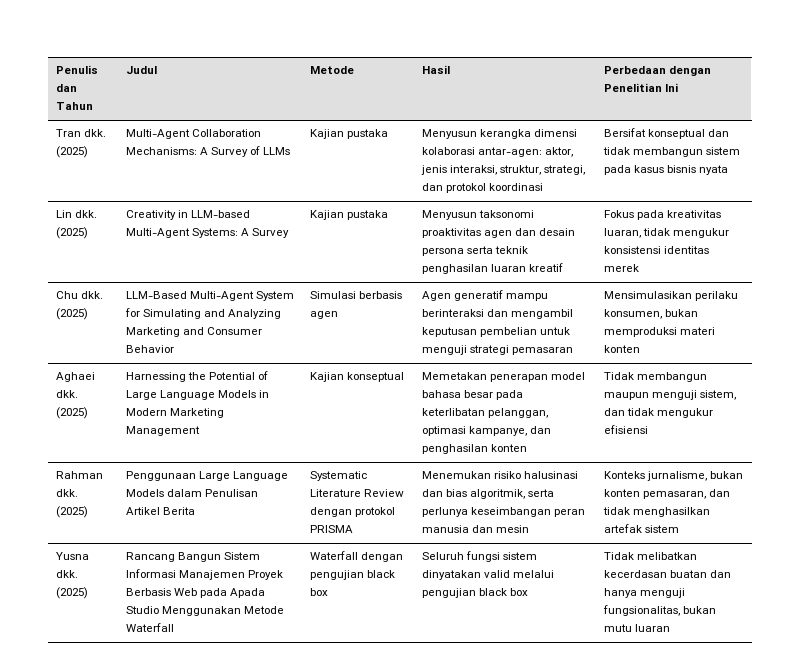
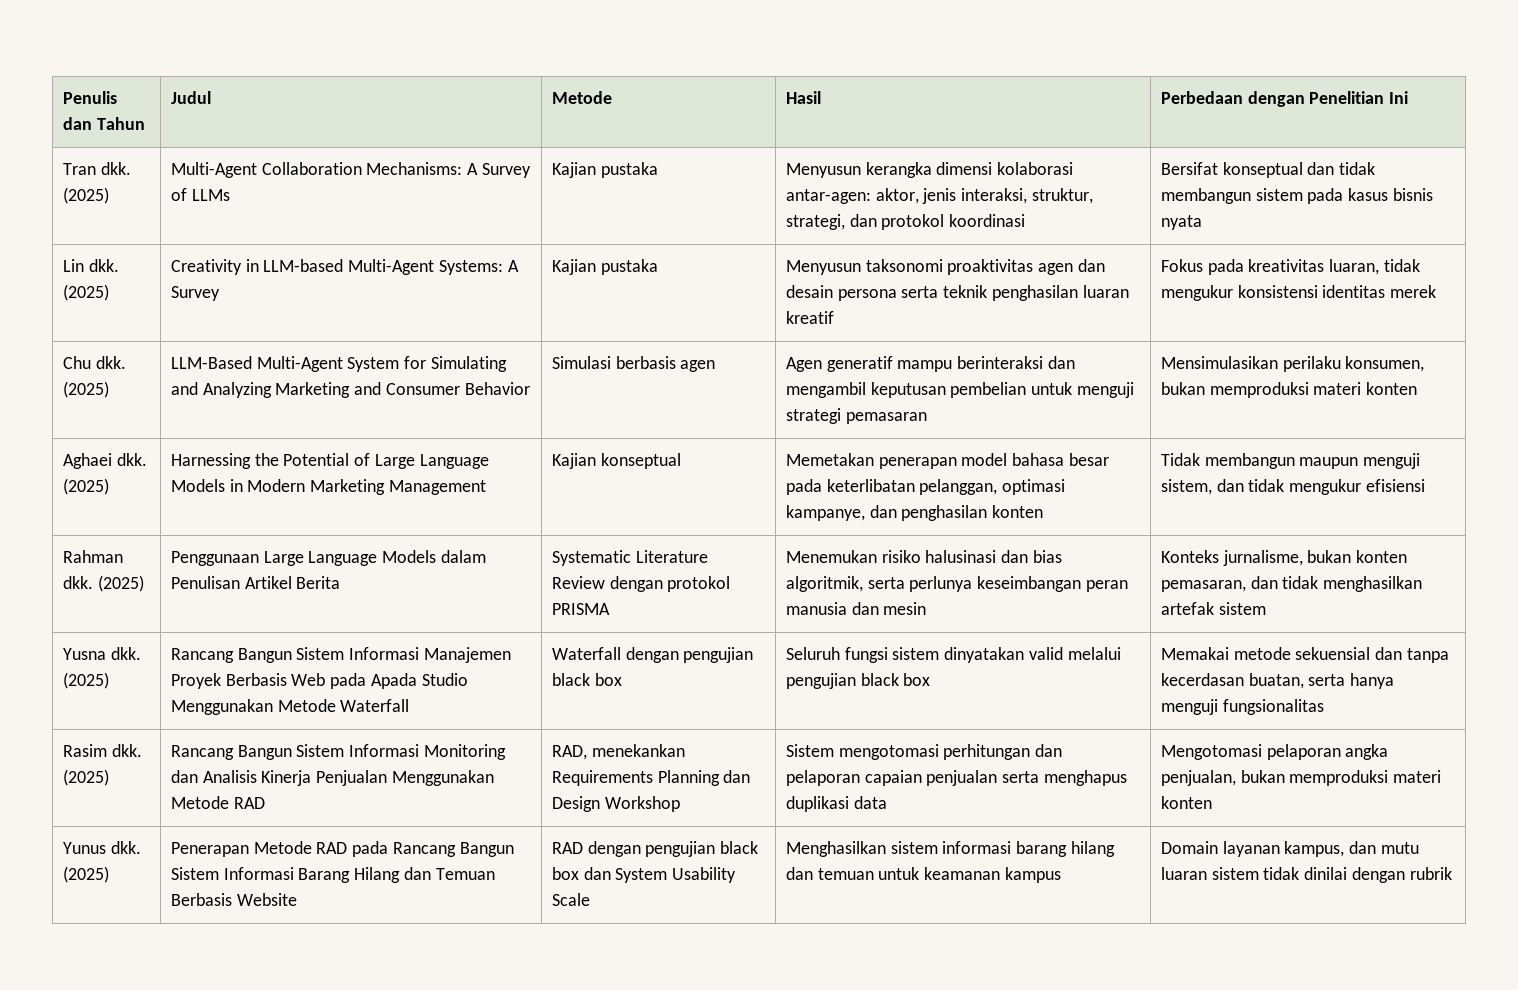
[603,552,698,560] [603,570,732,578] [603,588,686,598] [602,605,717,616] [603,624,671,632] Tidak melibatkan kecerdasan buatan dan hanya menguji fungsionalitas, bukan mutu luaran -> [1160,647,1450,663] [1160,673,1395,689] [1160,699,1324,715] [62,744,142,757] [62,769,109,786] [170,744,507,760] [170,770,495,786] [170,796,265,809] [551,744,685,760] [551,770,751,786] [551,796,680,812] [785,744,1063,760] [785,770,1128,786] [785,796,887,812] [1160,744,1389,760] [1160,770,1442,786] [1160,796,1212,809] [62,841,141,854] [62,866,109,883] [170,841,514,857] [170,867,495,883] [170,893,297,906] [551,841,759,857] [551,867,737,883] [551,893,590,906] [785,841,1116,857] [785,867,1062,883] [1160,841,1420,857] [1160,867,1452,883] Memakai metode sekuensial dan tanpa kecerdasan buatan, serta hanya menguji fungsionalitas // Rasim dkk. (2025) | Rancang Bangun Sistem Informasi Monitoring dan Analisis Kinerja Penjualan Menggunakan Metode RAD | RAD, menekankan Requirements Planning dan Design Workshop | Sistem mengotomasi perhitungan dan pelaporan capaian penjualan serta menghapus duplikasi data | Mengotomasi pelaporan angka penjualan, bukan memproduksi materi konten // Yunus dkk. (2025) | Penerapan Metode RAD pada Rancang Bangun Sistem Informasi Barang Hilang dan Temuan Berbasis Website | RAD dengan pengujian black box dan System Usability Scale | Menghasilkan sistem informasi barang hilang dan temuan untuk keamanan kampus | Domain layanan kampus, dan mutu luaran sistem tidak dinilai dengan rubrik

